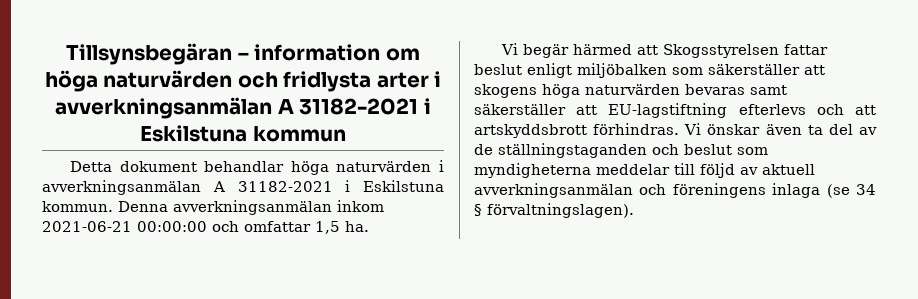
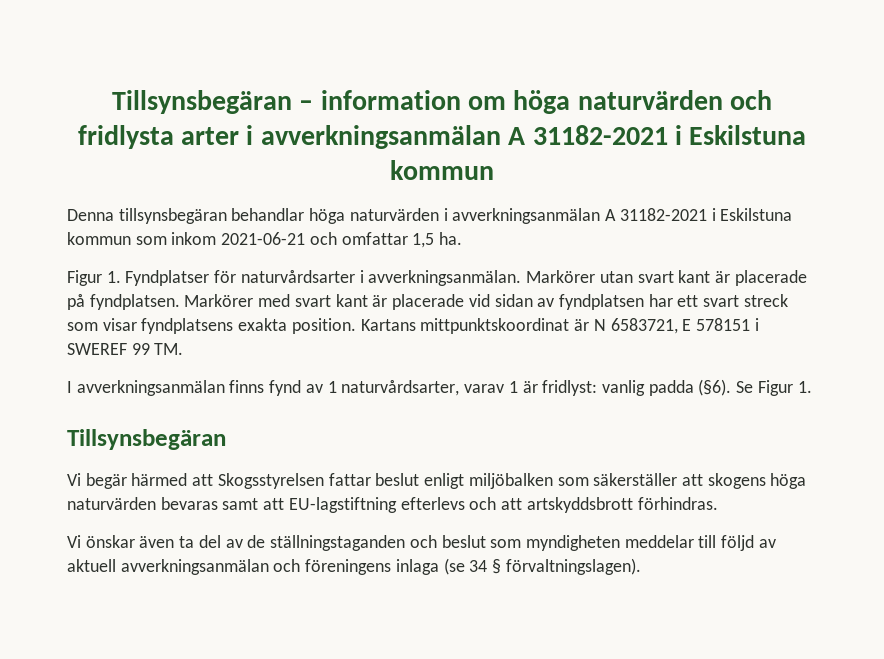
[69,161,197,172] Detta dokument -> [67,208,227,224] Denna tillsynsbegäran
[42,200,332,215] kommun. Denna avverkningsanmälan -> [67,232,167,245] kommun som
[137,221,207,232] 00:00:00 -> (306, 238) none
(369, 226) none -> [67,270,807,286] [67,294,788,310] [67,318,759,334] [67,343,184,355] [67,379,812,396] [67,429,226,450] // Figur 1. Fyndplatser för naturvårdsarter i avverkningsanmälan. Markörer utan svart kant är placerade på fyndplatsen. Markörer med svart kant är placerade vid sidan av fyndplatsen har ett svart streck som visar fyndplatsens exakta position. Kartans mittpunktskoordinat är N 6583721, E 578151 i SWEREF 99 TM. // I avverkningsanmälan finns fynd av 1 naturvårdsarter, varav 1 är fridlyst: vanlig padda (§6). Se Figur 1. // Tillsynsbegäran
[474,104,566,115] säkerställer -> (259, 504) none
(680, 129) none -> (718, 503) //
[474,163,591,178] myndigheterna -> [525,535,620,551] myndigheten

